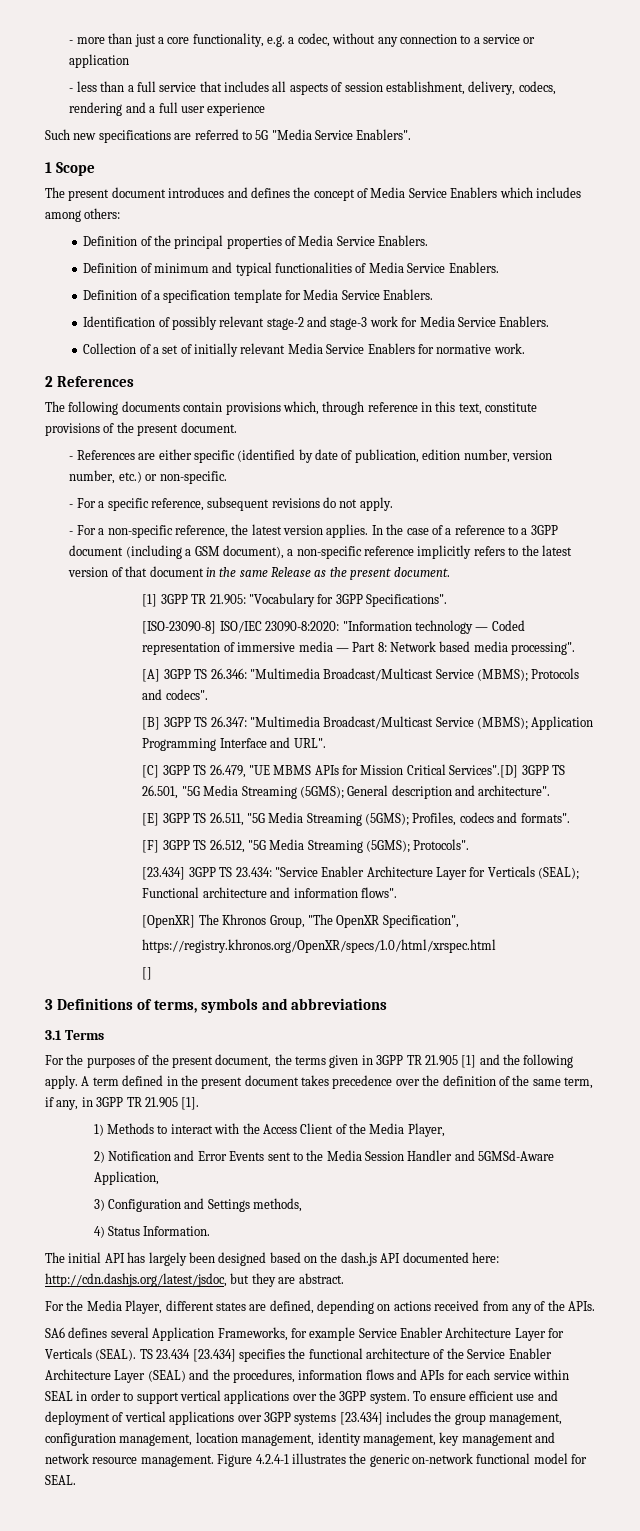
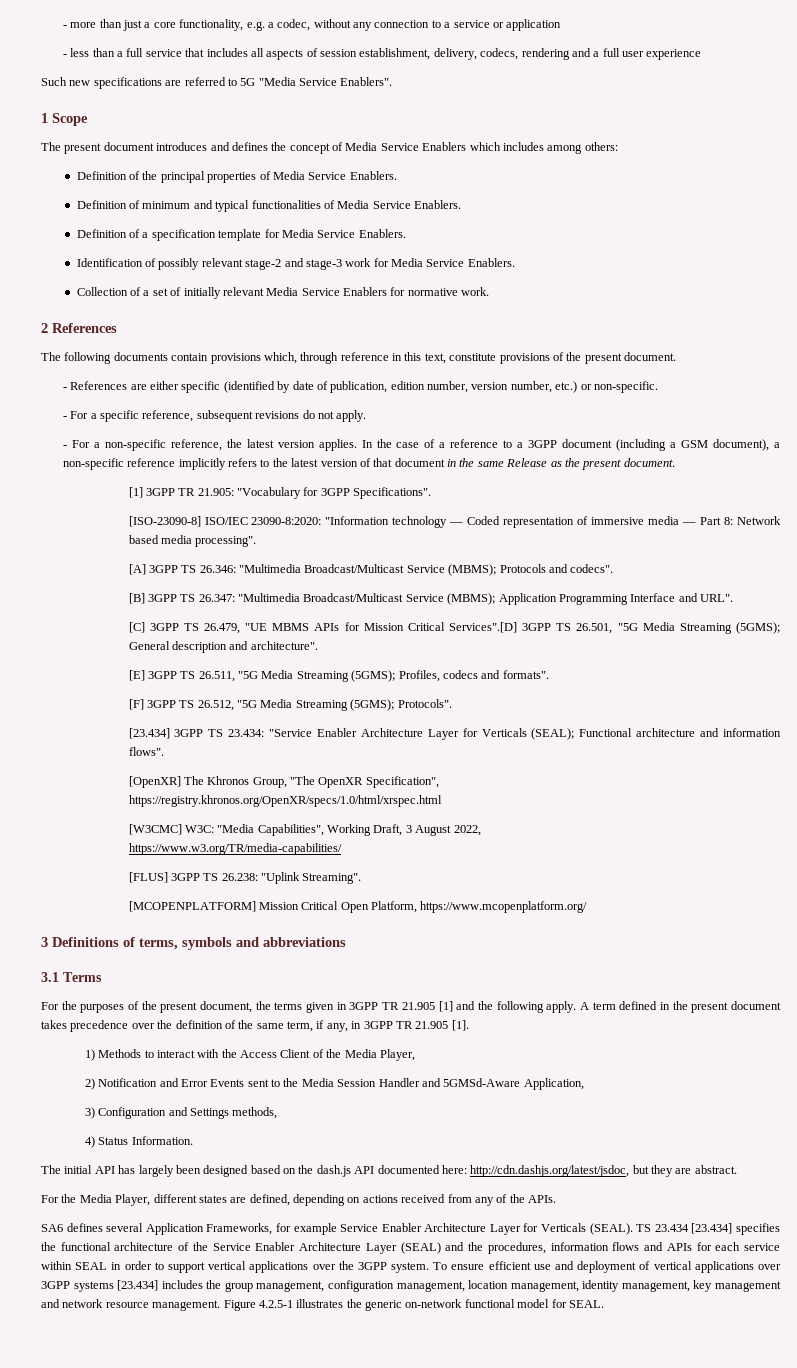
[142,967,153,980] [] -> [128,824,481,836] [128,843,342,855] [128,872,362,884] [128,901,588,913] [W3CMC] W3C: "Media Capabilities", Working Draft, 3 August 2022, // https://www.w3.org/TR/media-capabilities/ // [FLUS] 3GPP TS 26.238: "Uplink Streaming". // [MCOPENPLATFORM] Mission Critical Open Platform, https://www.mcopenplatform.org/
[255,1454,289,1464] 4.2.4-1 -> [258,1300,293,1308] 4.2.5-1

